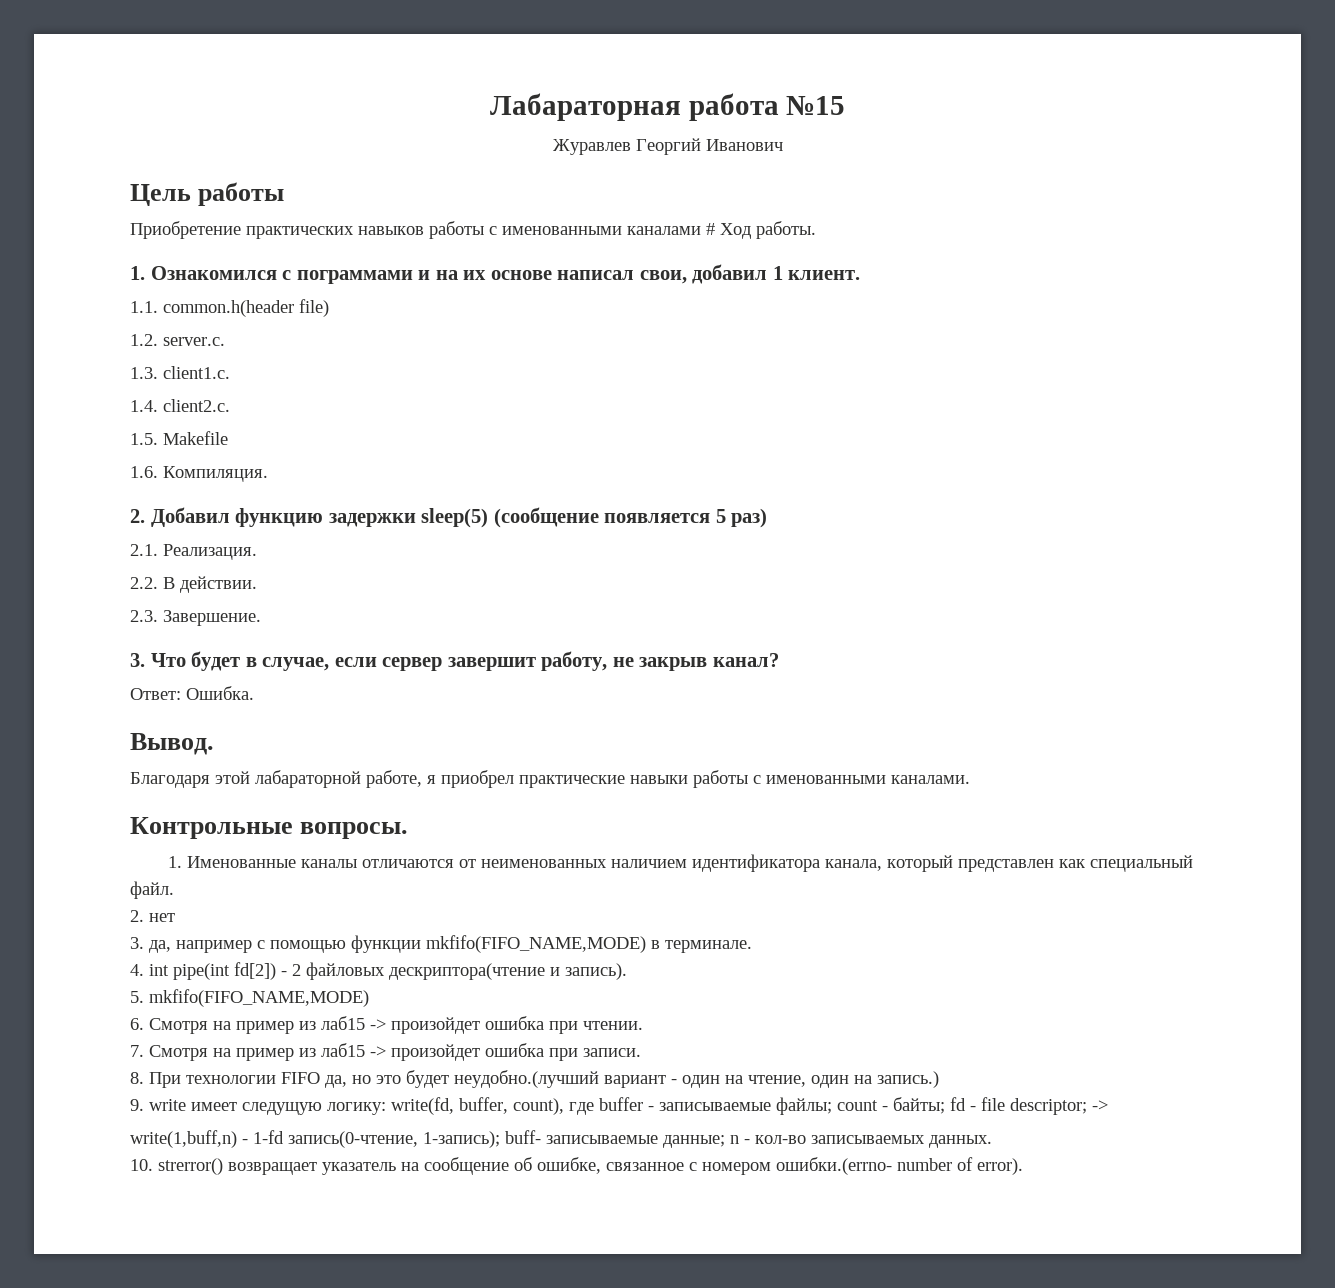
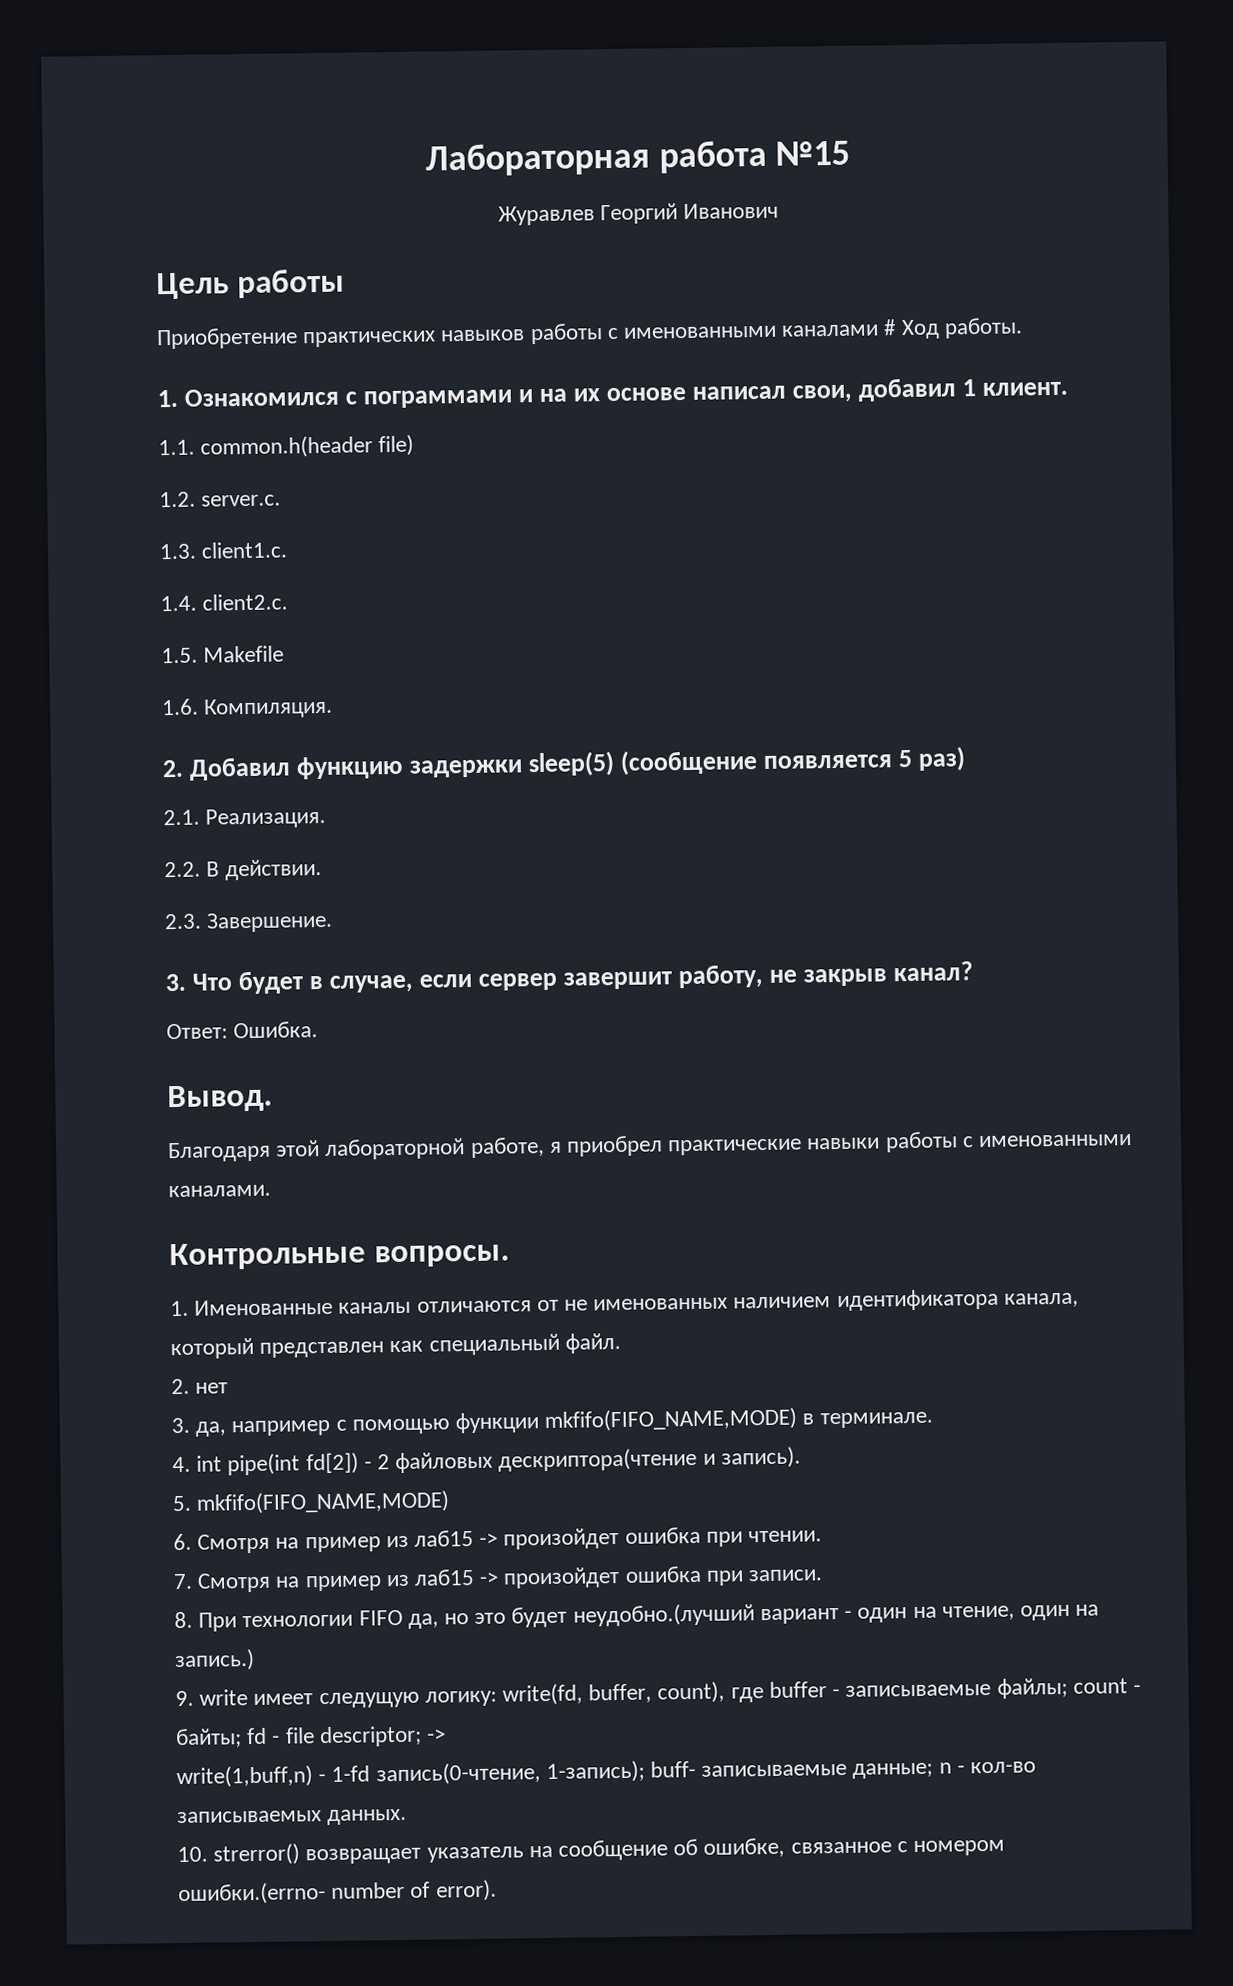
[489,93,681,121] Лабараторная -> [424,141,650,177] Лабораторная
[255,770,361,788] лабараторной -> [324,1138,466,1160] лабораторной
[481,859,608,868] неименованных -> [564,1297,729,1311] не именованных

